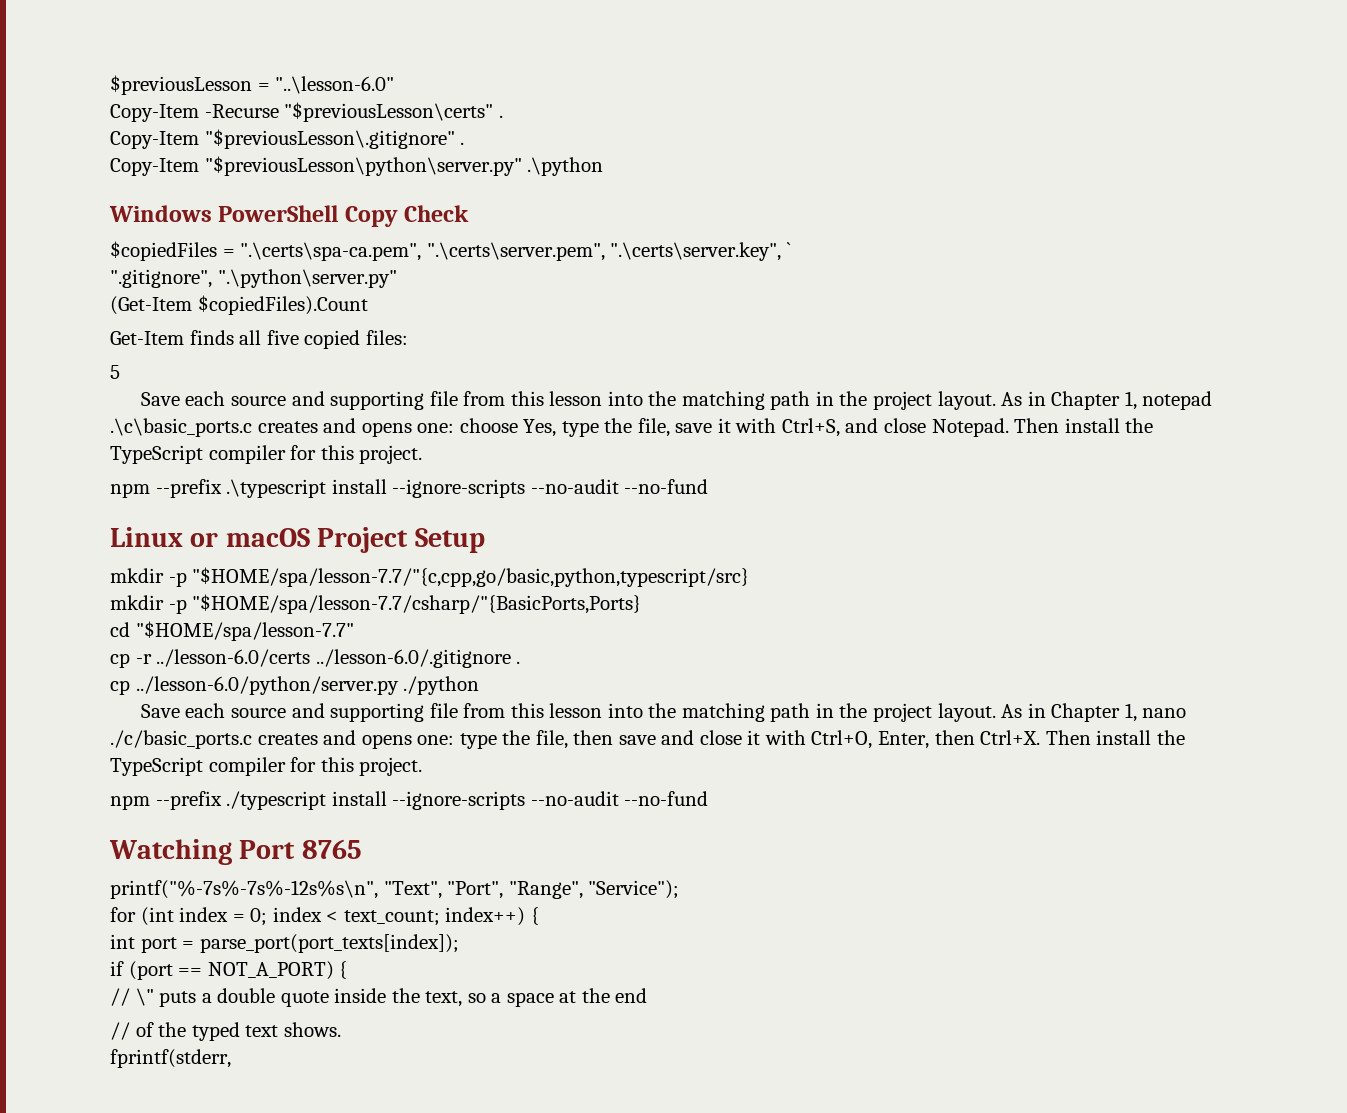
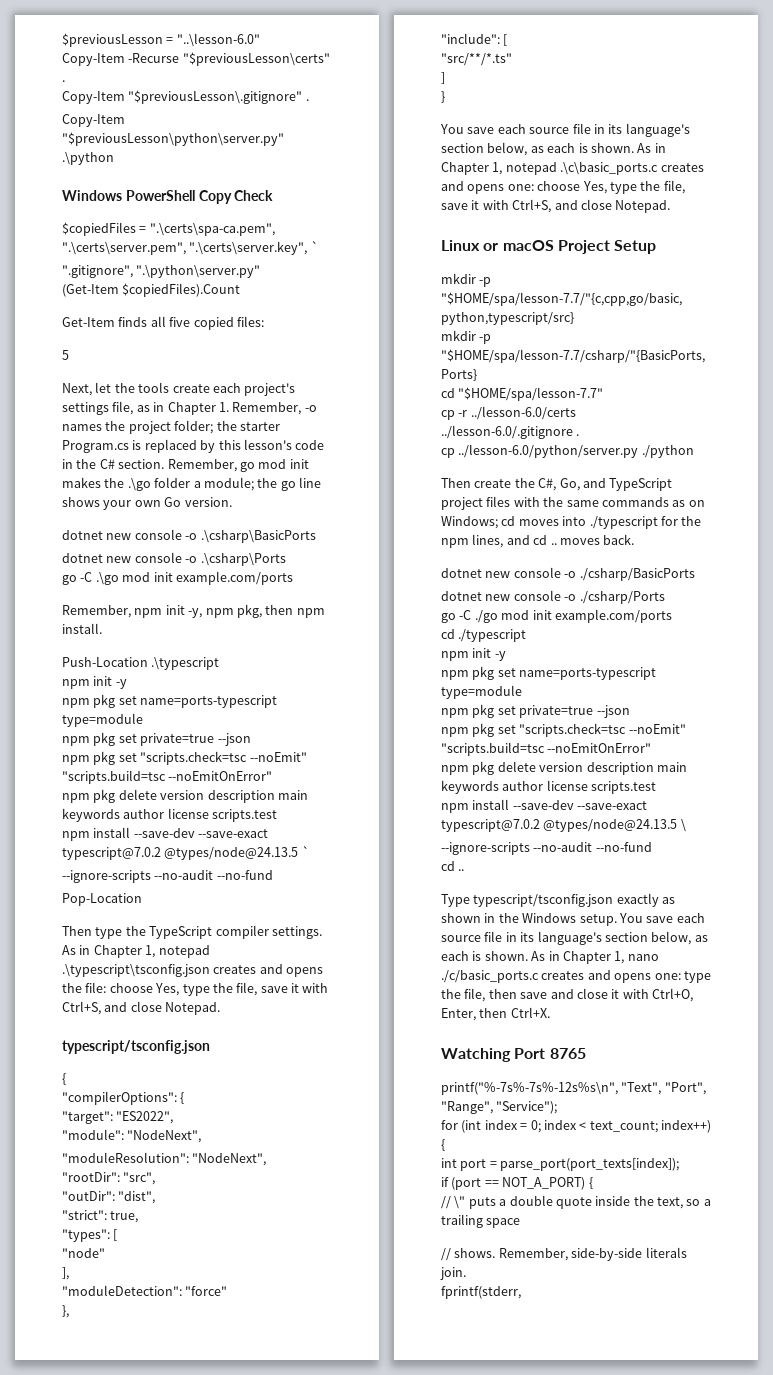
[140,391,996,410] Save each source and supporting file from this lesson into the matching path in the project layout. -> [62,382,296,396] [62,401,317,415] [62,420,280,434] [62,439,325,453] [62,459,309,472] [62,477,321,491] [62,497,232,510] [62,529,316,543] [62,552,286,566] [62,571,293,585] [62,604,325,618] [62,623,102,634] [62,657,220,670] [62,676,127,689] [62,694,278,708] [62,713,143,727] [62,732,251,746] [62,751,307,765] [62,770,273,784] [62,789,308,803] [62,808,278,822] [62,827,269,841] [62,846,310,860] [62,870,273,883] [62,893,142,906] [62,925,322,939] [62,945,210,958] [62,964,324,977] [62,982,329,996] [62,1001,221,1015] [62,1040,210,1054] [62,1073,66,1085] [62,1091,185,1105] [62,1111,174,1124] [62,1129,202,1143] [62,1152,267,1166] [62,1172,156,1185] [62,1191,156,1204] [62,1210,139,1223] [62,1229,118,1242] [62,1248,105,1258] [62,1267,69,1280] [62,1285,228,1296] [62,1305,69,1318] [441,33,508,46] [441,53,512,66] [441,72,445,84] [441,91,445,103] [440,123,690,137] [441,142,634,156] Next, let the tools create each project's settings file, as in Chapter 1. Remember, -o names the project folder; the starter Program.cs is replaced by this lesson's code in the C# section. Remember, go mod init makes the .\go folder a module; the go line shows your own Go version. // dotnet new console -o .\csharp\BasicPorts // dotnet new console -o .\csharp\Ports // go -C .\go mod init example.com/ports // Remember, npm init -y, npm pkg, then npm install. // Push-Location .\typescript // npm init -y // npm pkg set name=ports-typescript type=module // npm pkg set private=true --json // npm pkg set "scripts.check=tsc --noEmit" "scripts.build=tsc --noEmitOnError" // npm pkg delete version description main keywords author license scripts.test // npm install --save-dev --save-exact typescript@7.0.2 @types/node@24.13.5 ` // --ignore-scripts --no-audit --no-fund // Pop-Location // Then type the TypeScript compiler settings. As in Chapter 1, notepad .\typescript\tsconfig.json creates and opens the file: choose Yes, type the file, save it with Ctrl+S, and close Notepad. // typescript/tsconfig.json // { // "compilerOptions": { // "target": "ES2022", // "module": "NodeNext", // "moduleResolution": "NodeNext", // "rootDir": "src", // "outDir": "dist", // "strict": true, // "types": [ // "node" // ], // "moduleDetection": "force" // }, // "include": [ // "src/**/*.ts" // ] // } // You save each source file in its language's section below, as each is shown.
[1014,418,1154,433] [110,445,423,464] [110,479,709,498] Then install the TypeScript compiler for this project. // npm --prefix .\typescript install --ignore-scripts --no-audit --no-fund -> (671, 206) none
[140,703,996,722] Save each source and supporting file from this lesson into the matching path in the project layout. -> [441,478,673,491] [441,496,705,510] [441,516,702,529] [441,534,635,548] [441,567,695,581] [441,590,665,604] [441,609,672,623] [441,629,527,642] [441,648,506,661] [441,666,657,680] [441,685,522,699] [441,704,630,718] [441,723,686,737] [441,742,652,756] [441,761,687,775] [441,780,657,794] [441,799,648,813] [441,819,686,832] [441,842,652,855] [441,861,465,871] [441,893,676,907] [441,913,705,926] [441,931,708,945] [441,951,528,961] Then create the C#, Go, and TypeScript project files with the same commands as on Windows; cd moves into ./typescript for the npm lines, and cd .. moves back. // dotnet new console -o ./csharp/BasicPorts // dotnet new console -o ./csharp/Ports // go -C ./go mod init example.com/ports // cd ./typescript // npm init -y // npm pkg set name=ports-typescript type=module // npm pkg set private=true --json // npm pkg set "scripts.check=tsc --noEmit" "scripts.build=tsc --noEmitOnError" // npm pkg delete version description main keywords author license scripts.test // npm install --save-dev --save-exact typescript@7.0.2 @types/node@24.13.5 \ // --ignore-scripts --no-audit --no-fund // cd .. // Type typescript/tsconfig.json exactly as shown in the Windows setup. You save each source file in its language's section below, as each is shown.
[1045,730,1185,745] [110,757,423,776] [110,791,709,810] Then install the TypeScript compiler for this project. // npm --prefix ./typescript install --ignore-scripts --no-audit --no-fund -> (550, 1012) none
(502, 998) none -> [441,1214,483,1228] trailing
[559,988,648,1003] [110,1022,341,1041] at the end // // of the typed text shows. -> [441,1247,687,1261] [440,1267,466,1280] // // shows. Remember, side-by-side literals join.

